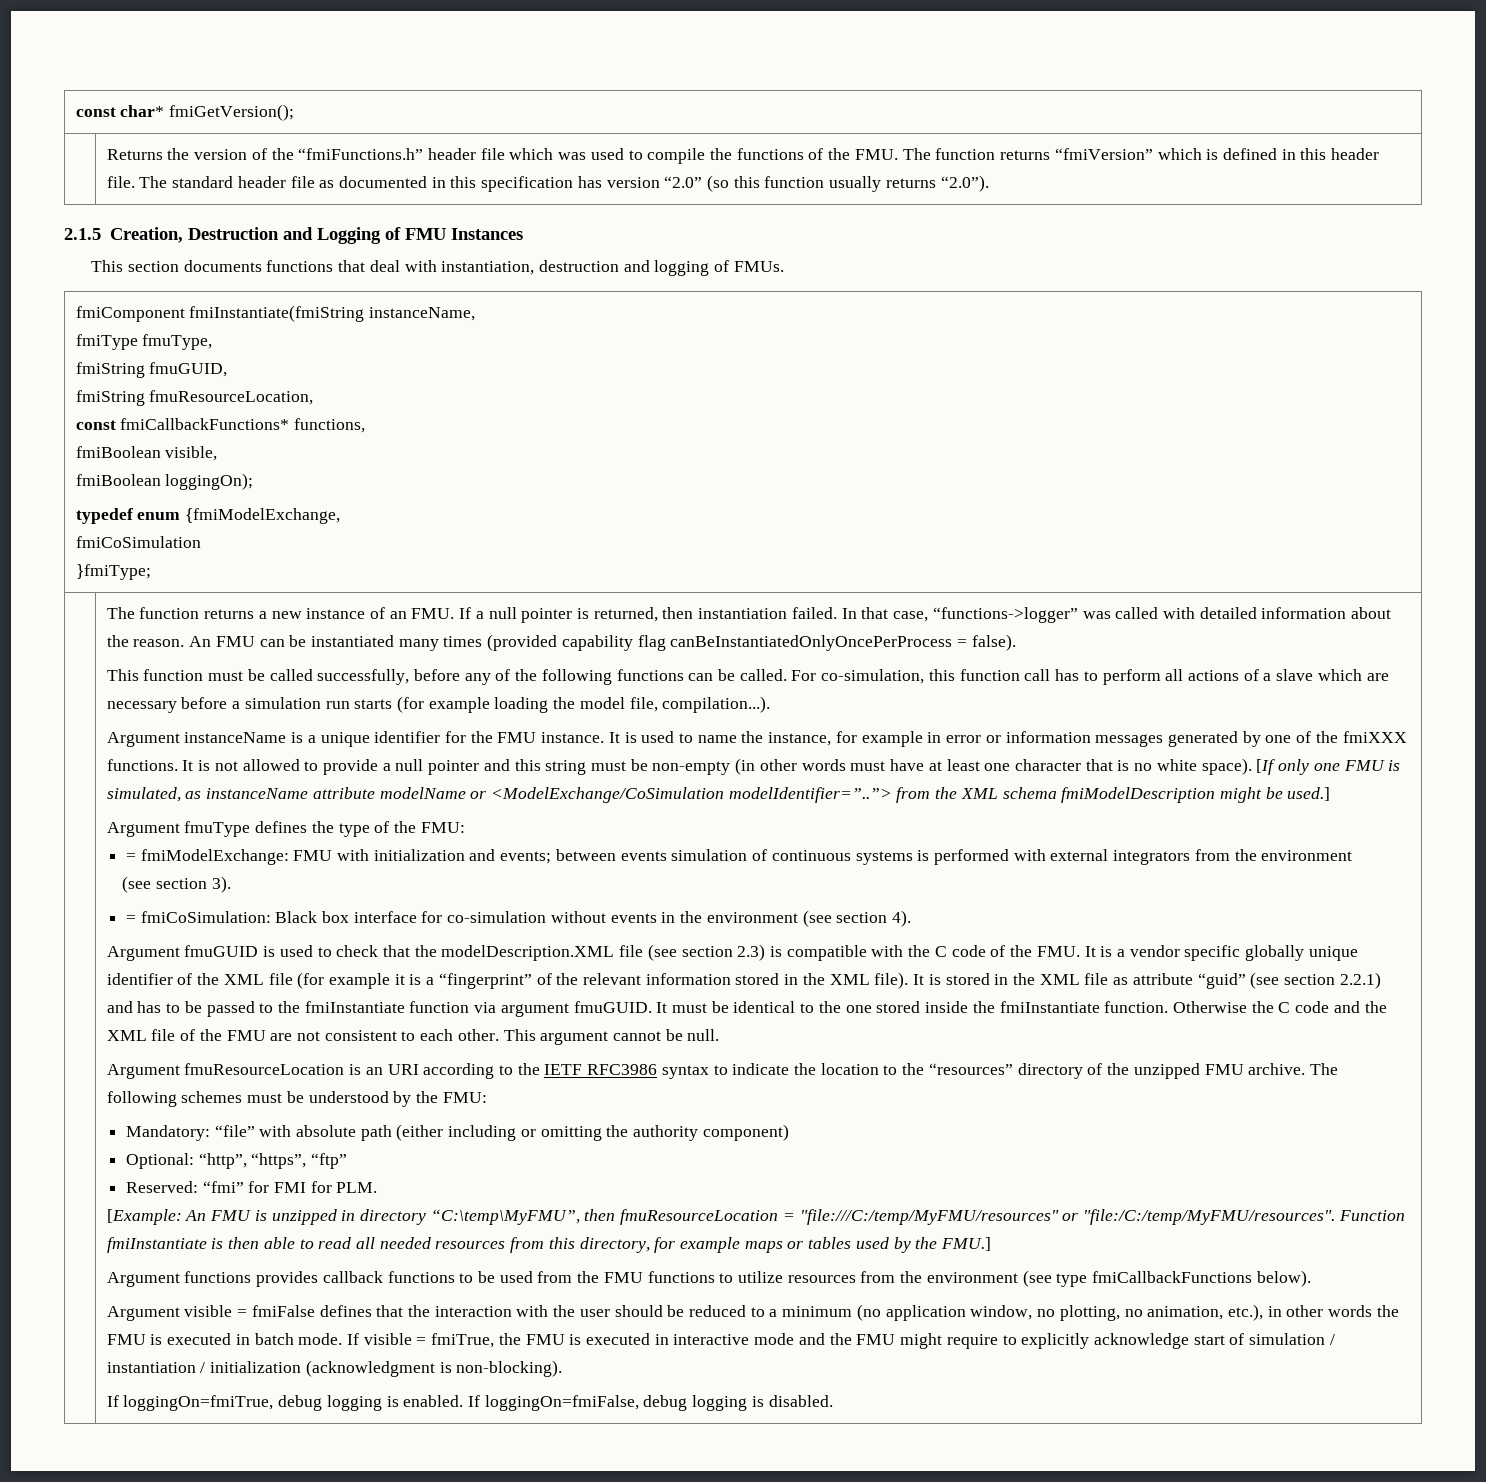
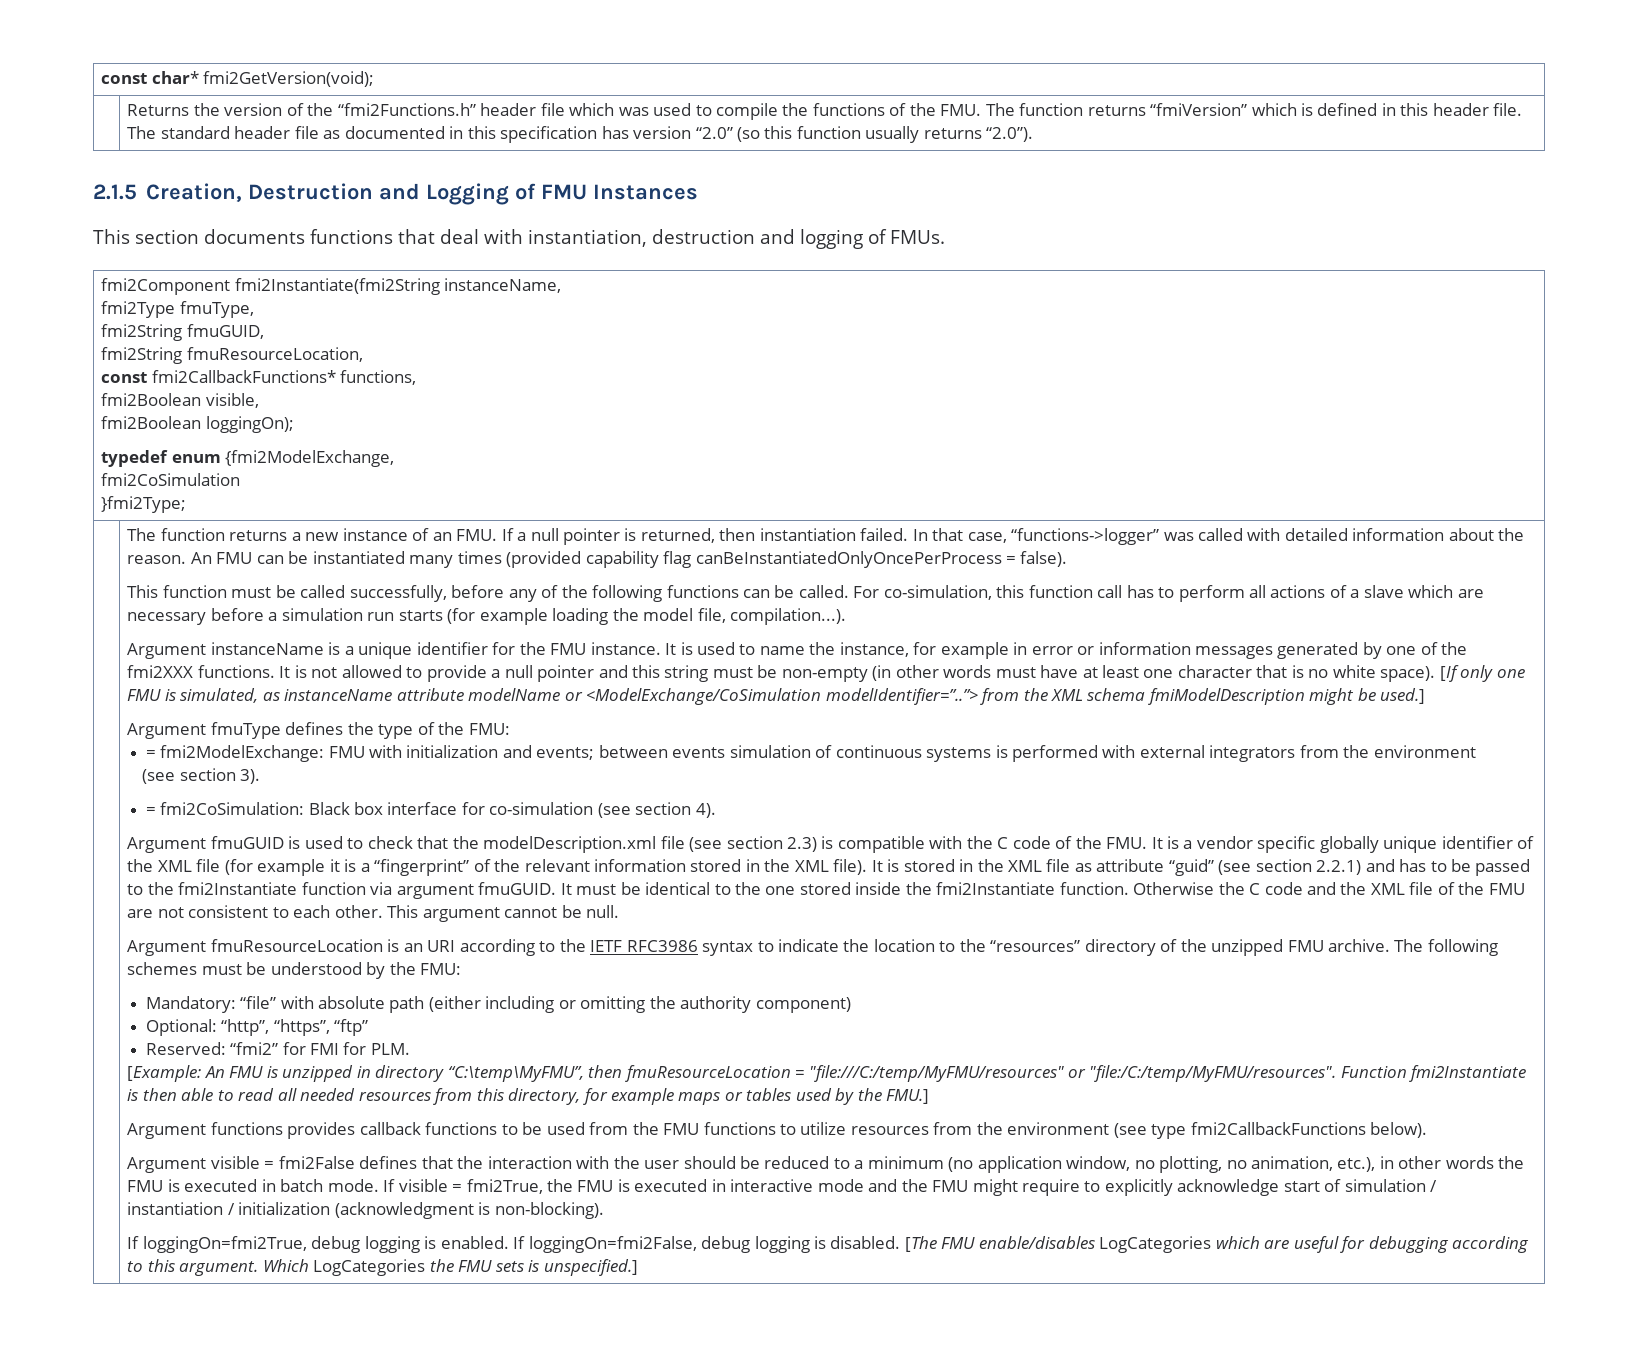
[169,104,295,121] fmiGetVersion(); -> [203,71,375,87] fmi2GetVersion(void);
[298,148,424,160] “fmiFunctions.h” -> [337,103,476,116] “fmi2Functions.h”
[75,305,365,322] fmiComponent fmiInstantiate(fmiString -> [101,278,440,295] fmi2Component fmi2Instantiate(fmi2String
[75,334,138,350] fmiType -> [101,301,176,318] fmi2Type
[75,362,145,378] fmiString -> [101,324,183,341] fmi2String
[75,390,145,406] fmiString -> [101,347,183,364] fmi2String
[120,418,290,430] fmiCallbackFunctions* -> [151,370,336,383] fmi2CallbackFunctions*
[75,446,161,458] fmiBoolean -> [101,393,202,406] fmi2Boolean
[75,474,161,486] fmiBoolean -> [101,416,202,429] fmi2Boolean
[185,508,341,524] [75,536,201,548] [75,564,151,580] {fmiModelExchange, // fmiCoSimulation // }fmiType; -> [225,450,395,467] [101,473,241,486] [101,496,187,513] {fmi2ModelExchange, // fmi2CoSimulation // }fmi2Type;
[1342,731,1407,743] fmiXXX -> [127,665,194,678] fmi2XXX
[140,849,289,865] fmiModelExchange: -> [160,745,325,762] fmi2ModelExchange:
[140,911,271,923] fmiCoSimulation: -> [160,802,305,815] fmi2CoSimulation:
[550,911,798,923] without events in the environment -> (594, 808) none
[441,945,615,961] modelDescription.XML -> [483,836,657,853] modelDescription.xml
[304,1001,405,1013] fmiInstantiate -> [178,882,298,895] fmi2Instantiate
[999,1001,1100,1013] fmiInstantiate -> [936,882,1056,895] fmi2Instantiate
[202,1181,244,1193] “fmi” -> [230,1042,279,1055] “fmi2”
[106,1237,207,1253] fmiInstantiate -> [1409,1065,1527,1082] fmi2Instantiate
[1092,1271,1253,1283] fmiCallbackFunctions -> [1190,1122,1366,1135] fmi2CallbackFunctions
[251,1305,315,1317] fmiFalse -> [278,1156,355,1169] fmi2False
[431,1333,495,1348] fmiTrue, -> [466,1179,543,1194] fmi2True,
[123,1395,274,1411] loggingOn=fmiTrue, -> [142,1236,307,1253] loggingOn=fmi2True,
[484,1395,639,1411] loggingOn=fmiFalse, -> [528,1236,697,1253] loggingOn=fmi2False,
(833, 1401) none -> [904,1236,1530,1253] [127,1259,638,1276] [The FMU enable/disables LogCategories which are useful for debugging according to this argument. Which LogCategories the FMU sets is unspecified.]

